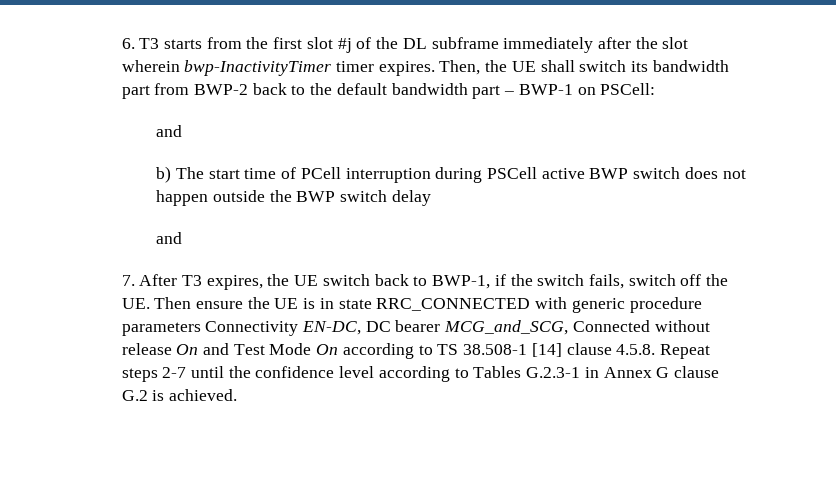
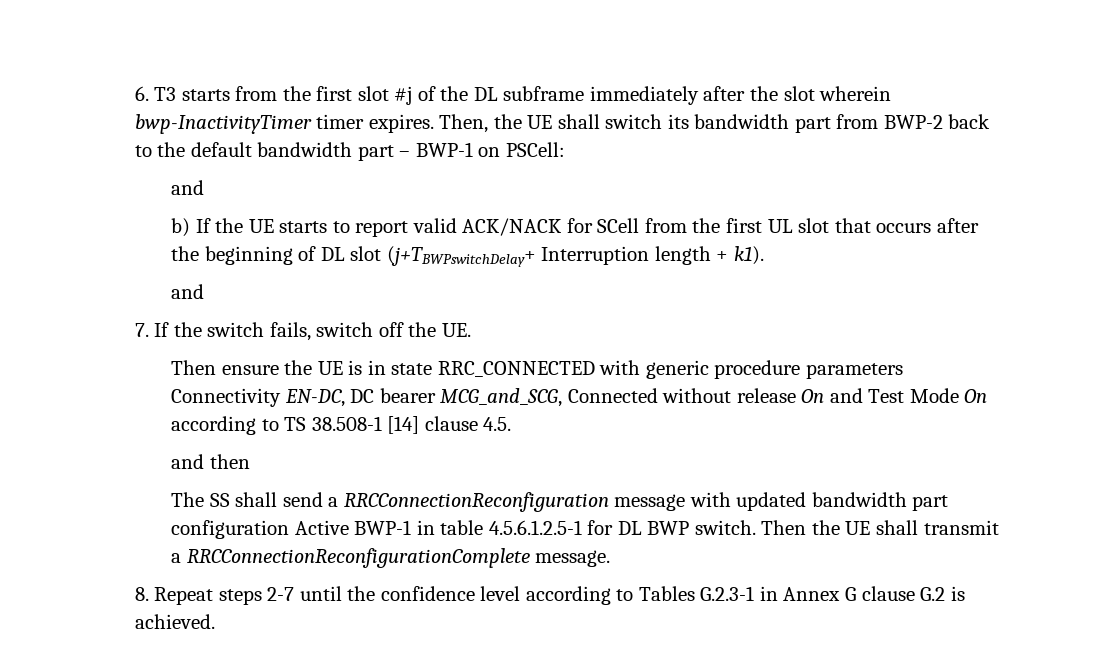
[175,167,746,183] [156,190,431,206] [156,232,183,244] [121,274,506,290] The start time of PCell interruption during PSCell active BWP switch does not happen outside the BWP switch delay // and // 7. After T3 expires, the UE switch back to BWP-1, if -> [195,218,979,237] [171,246,764,267] [171,284,205,299] [134,322,170,337] If the UE starts to report valid ACK/NACK for SCell from the first UL slot that occurs after the beginning of DL slot (j+TBWPswitchDelay+ Interruption length + k1). // and // 7. If
(150, 303) none -> (471, 330) //
[616,344,656,355] 4.5.8. -> [483,417,512,431] [171,454,250,469] [171,492,949,512] [171,520,999,539] [171,548,611,568] [134,587,149,601] 4.5. // and then // The SS shall send a RRCConnectionReconfiguration message with updated bandwidth part configuration Active BWP-1 in table 4.5.6.1.2.5-1 for DL BWP switch. Then the UE shall transmit a RRCConnectionReconfigurationComplete message. // 8.

